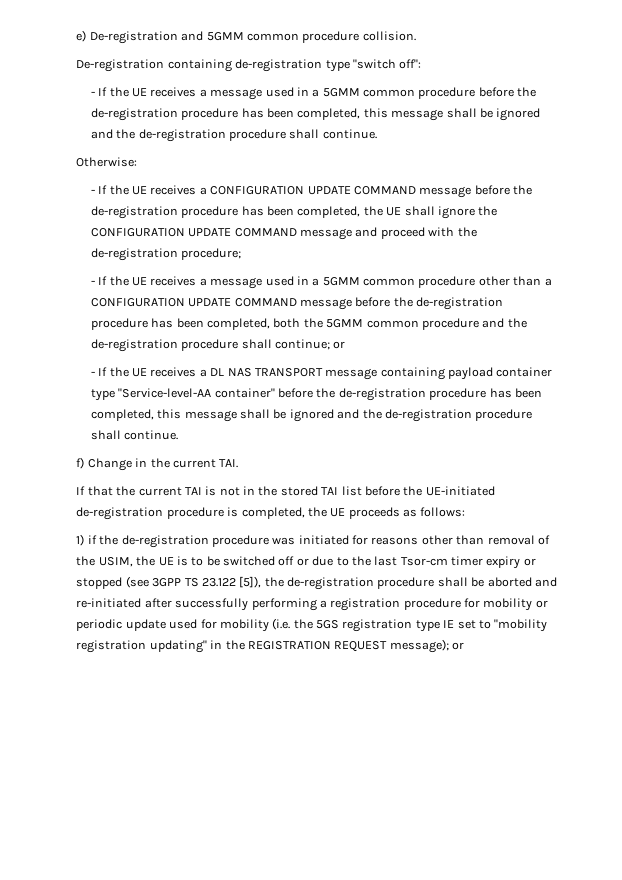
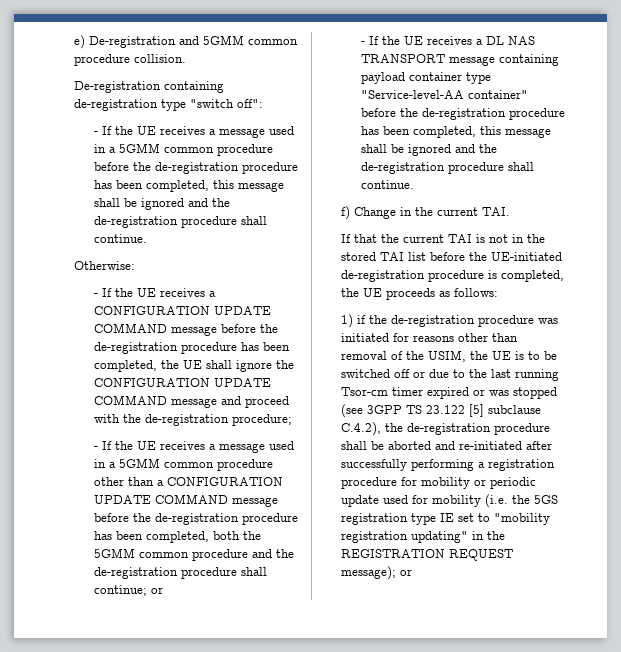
(398, 561) none -> [515,369,560,381] running
[486,556,536,569] expiry or -> [427,387,510,399] expired or was
[239,576,262,588] [5]), -> [469,404,542,417] [341,422,382,436] [5] subclause C.4.2),

